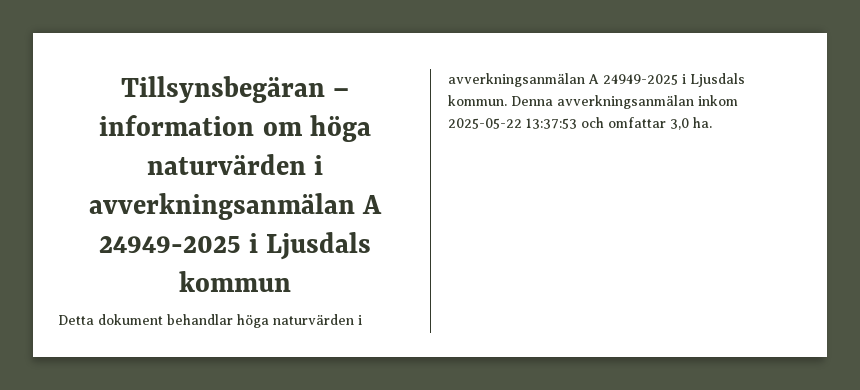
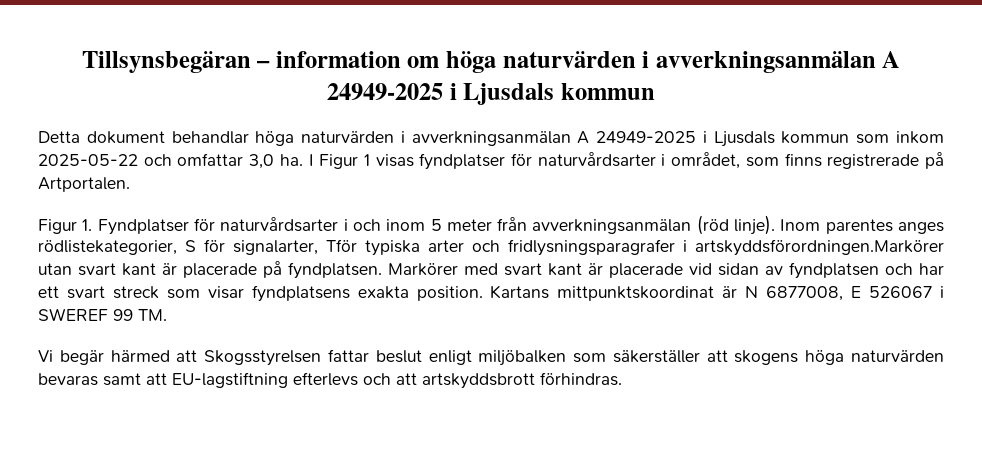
[448,95,694,109] kommun. Denna avverkningsanmälan -> [781,131,890,144] kommun som
[526,118,577,129] 13:37:53 -> (138, 160) none
(712, 122) none -> [308,152,945,170] [38,177,130,192] [38,215,944,235] [38,239,944,256] [38,261,944,279] [38,285,944,302] [38,308,167,321] [38,349,945,366] [38,372,622,389] I Figur 1 visas fyndplatser för naturvårdsarter i området, som finns registrerade på Artportalen. // Figur 1. Fyndplatser för naturvårdsarter i och inom 5 meter från avverkningsanmälan (röd linje). Inom parentes anges rödlistekategorier, S för signalarter, Tför typiska arter och fridlysningsparagrafer i artskyddsförordningen.Markörer utan svart kant är placerade på fyndplatsen. Markörer med svart kant är placerade vid sidan av fyndplatsen och har ett svart streck som visar fyndplatsens exakta position. Kartans mittpunktskoordinat är N 6877008, E 526067 i SWEREF 99 TM. // Vi begär härmed att Skogsstyrelsen fattar beslut enligt miljöbalken som säkerställer att skogens höga naturvärden bevaras samt att EU-lagstiftning efterlevs och att artskyddsbrott förhindras.

